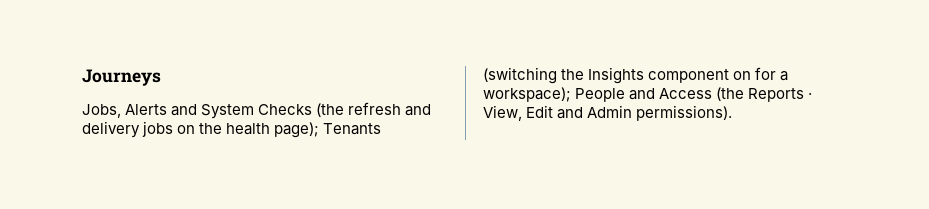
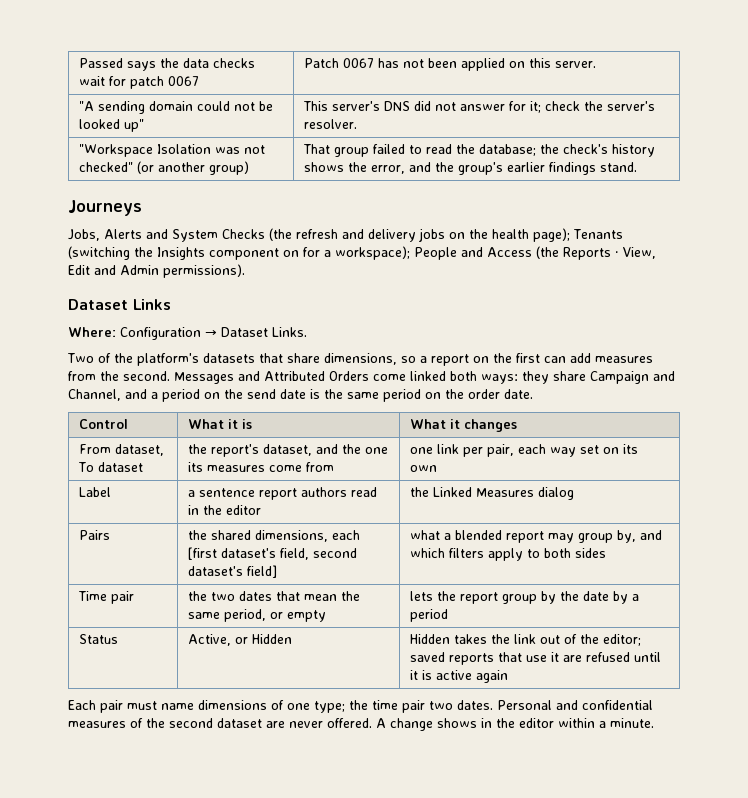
(82, 77) none -> [79,58,256,71] [79,76,200,89] [304,58,597,71] [79,101,274,114] [79,119,145,132] [303,101,656,113] [304,119,358,129] [79,144,266,157] [79,161,250,175] [303,144,656,157] [304,162,638,175] Passed says the data checks wait for patch 0067 | Patch 0067 has not been applied on this server. // "A sending domain could not be looked up" | This server's DNS did not answer for it; check the server's resolver. // "Workspace Isolation was not checked" (or another group) | That group failed to read the database; the check's history shows the error, and the group's earlier findings stand. //
(733, 113) none -> [68,299,171,310] [68,327,307,340] [67,353,653,366] [68,371,675,384] [68,389,533,402] [79,419,129,429] [188,419,253,429] [410,419,518,432] [79,444,165,456] [78,462,144,472] [188,444,389,457] [188,462,335,472] [410,444,639,457] [410,465,438,472] [79,487,112,497] [188,487,378,500] [188,505,262,515] [410,487,575,500] [79,530,111,540] [188,530,361,542] [188,547,358,560] [188,565,278,578] [410,530,663,543] [410,548,607,561] [78,591,135,604] [188,591,361,601] [188,609,327,622] [410,591,640,604] [410,609,449,622] [79,634,119,644] [188,634,293,646] [410,634,642,646] [410,652,662,665] [410,670,509,683] [68,700,653,713] [68,718,654,731] // Dataset Links // Where: Configuration → Dataset Links. // Two of the platform's datasets that share dimensions, so a report on the first can add measures from the second. Messages and Attributed Orders come linked both ways: they share Campaign and Channel, and a period on the send date is the same period on the order date. // Control | What it is | What it changes // From dataset, To dataset | the report's dataset, and the one its measures come from | one link per pair, each way set on its own // Label | a sentence report authors read in the editor | the Linked Measures dialog // Pairs | the shared dimensions, each [first dataset's field, second dataset's field] | what a blended report may group by, and which filters apply to both sides // Time pair | the two dates that mean the same period, or empty | lets the report group by the date by a period // Status | Active, or Hidden | Hidden takes the link out of the editor; saved reports that use it are refused until it is active again // Each pair must name dimensions of one type; the time pair two dates. Personal and confidential measures of the second dataset are never offered. A change shows in the editor within a minute.

